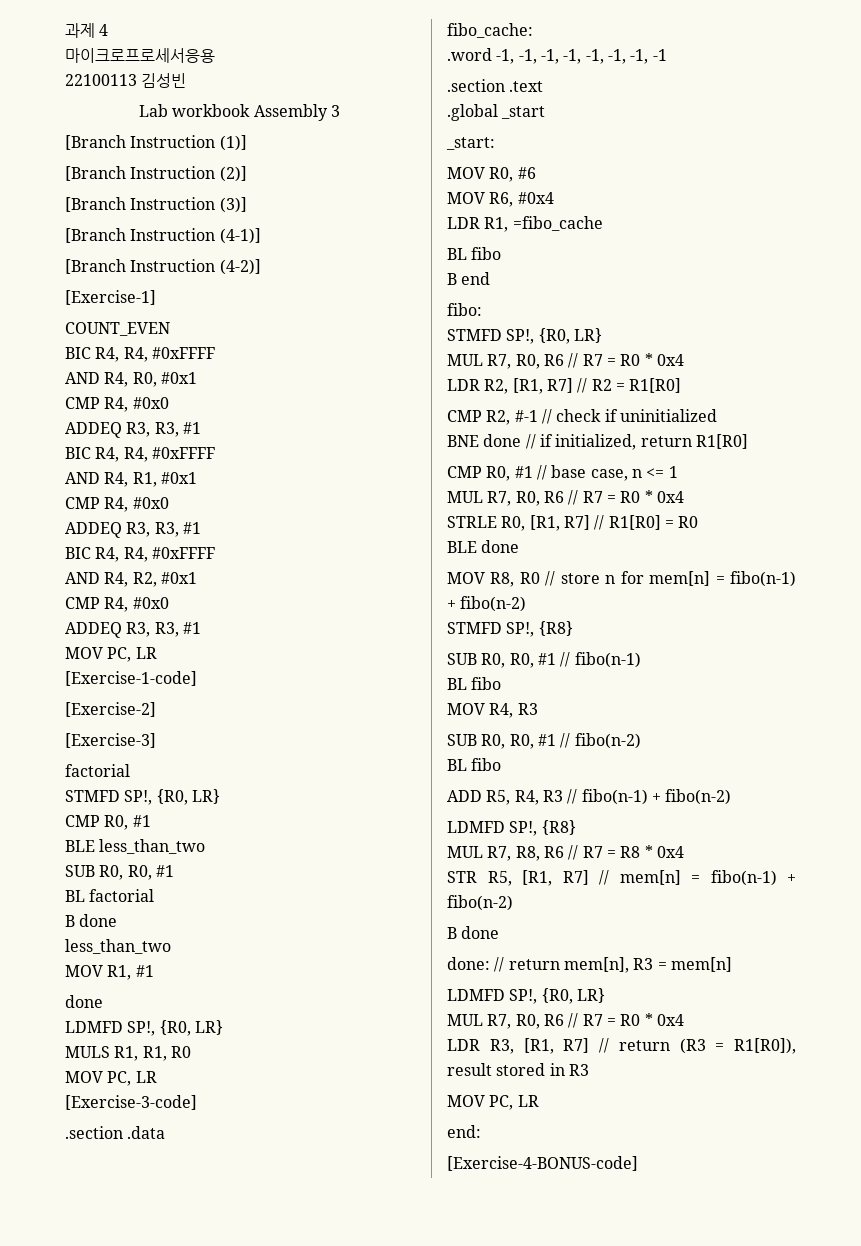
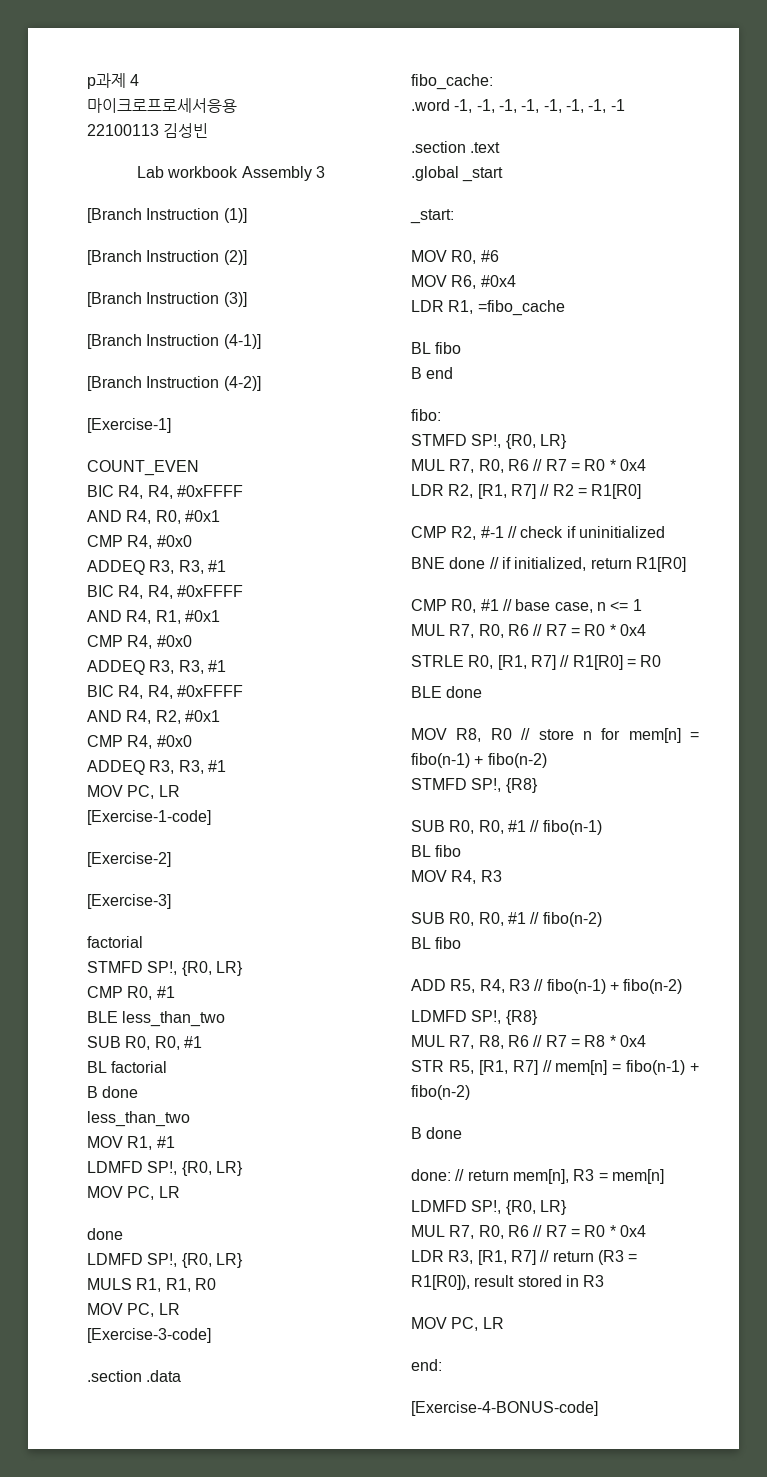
[65,23,95,38] 과제 -> [87,73,126,89] p과제
(154, 971) none -> [87,1161,243,1176] [87,1186,180,1200] // LDMFD SP!, {R0, LR} // MOV PC, LR

